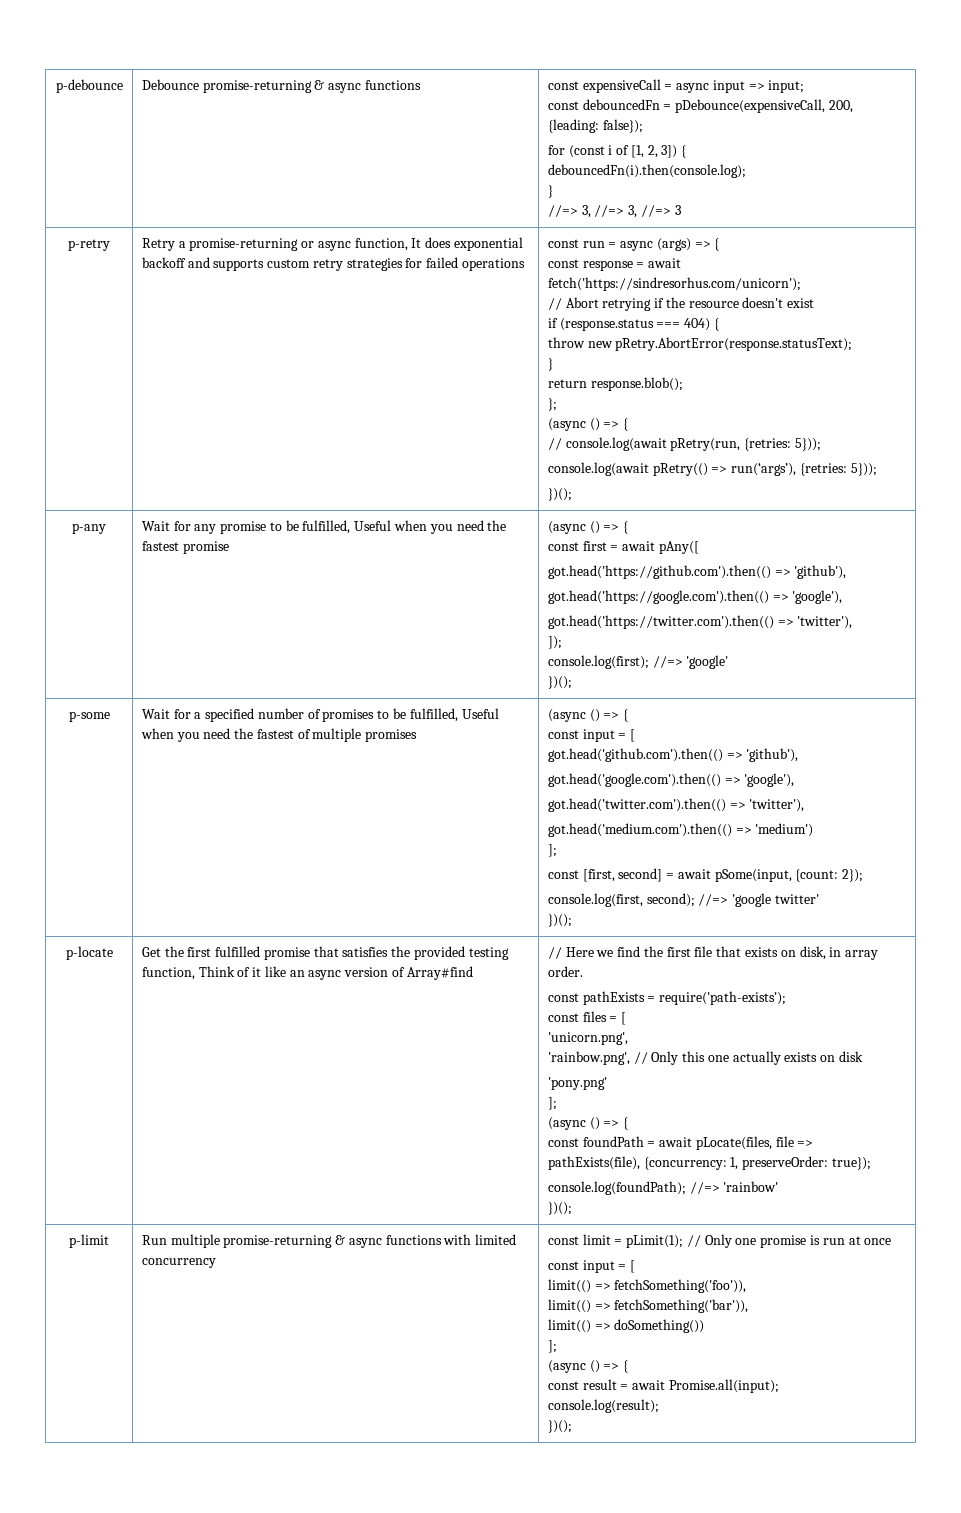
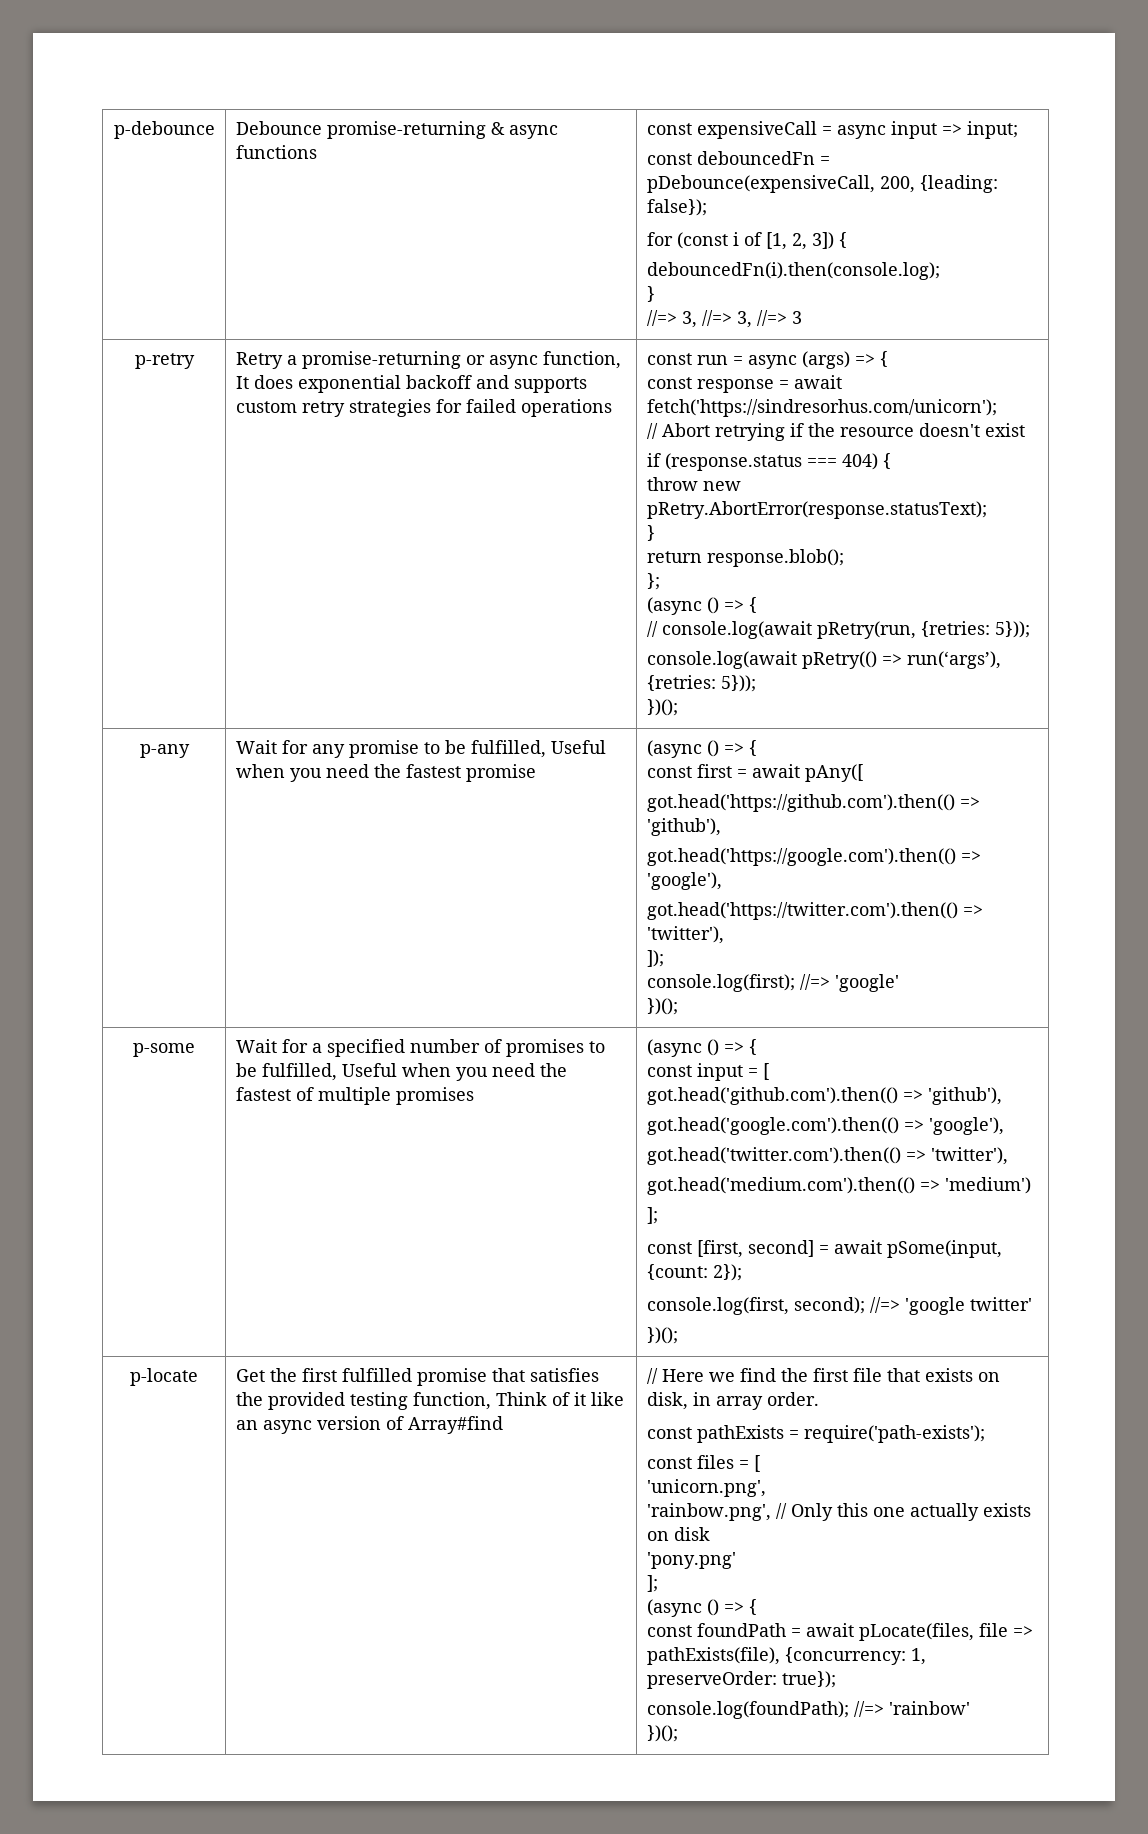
[69,1234,109,1248] [141,1234,517,1248] [141,1258,216,1268] [547,1234,892,1248] [547,1260,636,1273] [547,1279,747,1293] [547,1299,749,1313] [547,1319,705,1333] [547,1340,557,1353] [547,1360,629,1373] [547,1379,779,1393] [547,1399,659,1413] [547,1420,572,1433] // p-limit | Run multiple promise-returning & async functions with limited concurrency | const limit = pLimit(1); // Only one promise is run at once // const input = [ // limit(() => fetchSomething('foo')), // limit(() => fetchSomething('bar')), // limit(() => doSomething()) // ]; // (async () => { // const result = await Promise.all(input); // console.log(result); // })(); -> (678, 1733) none

